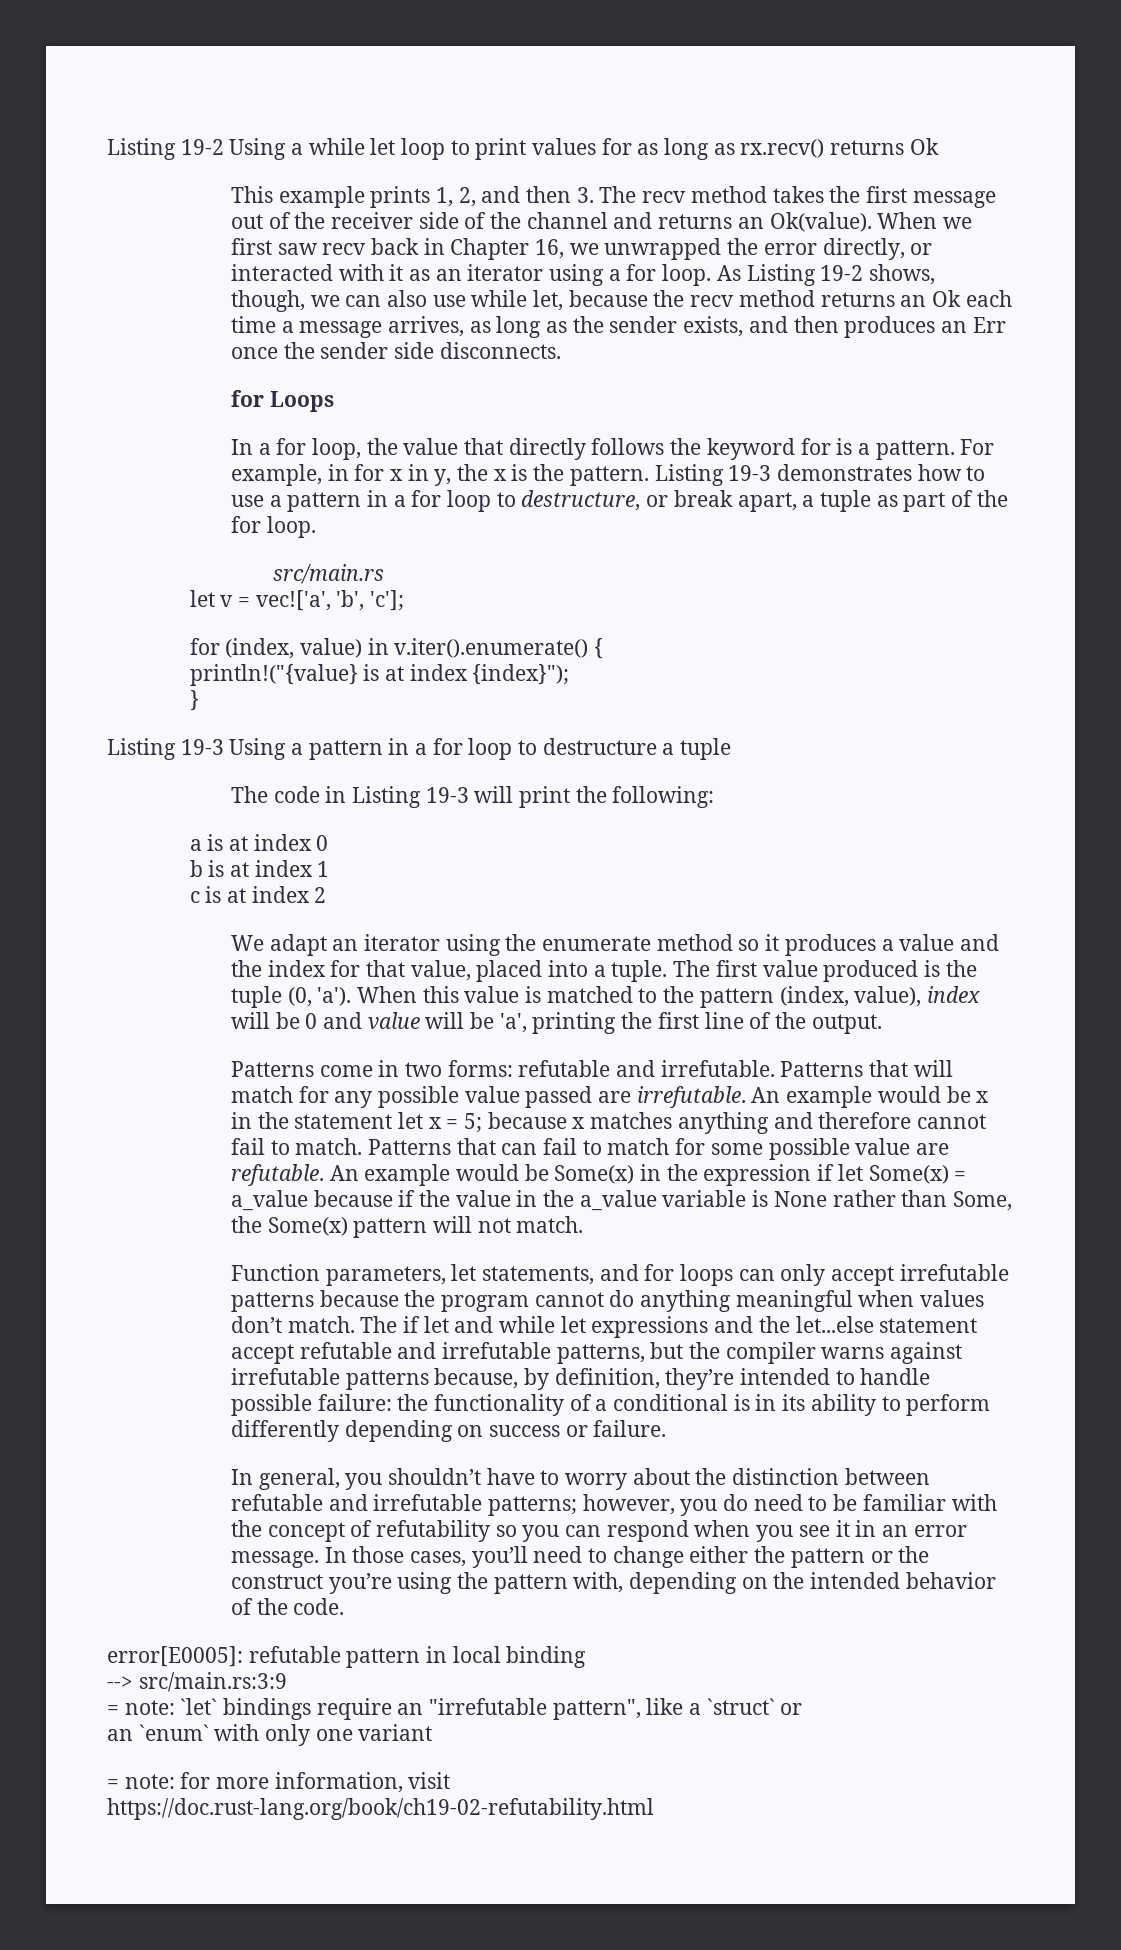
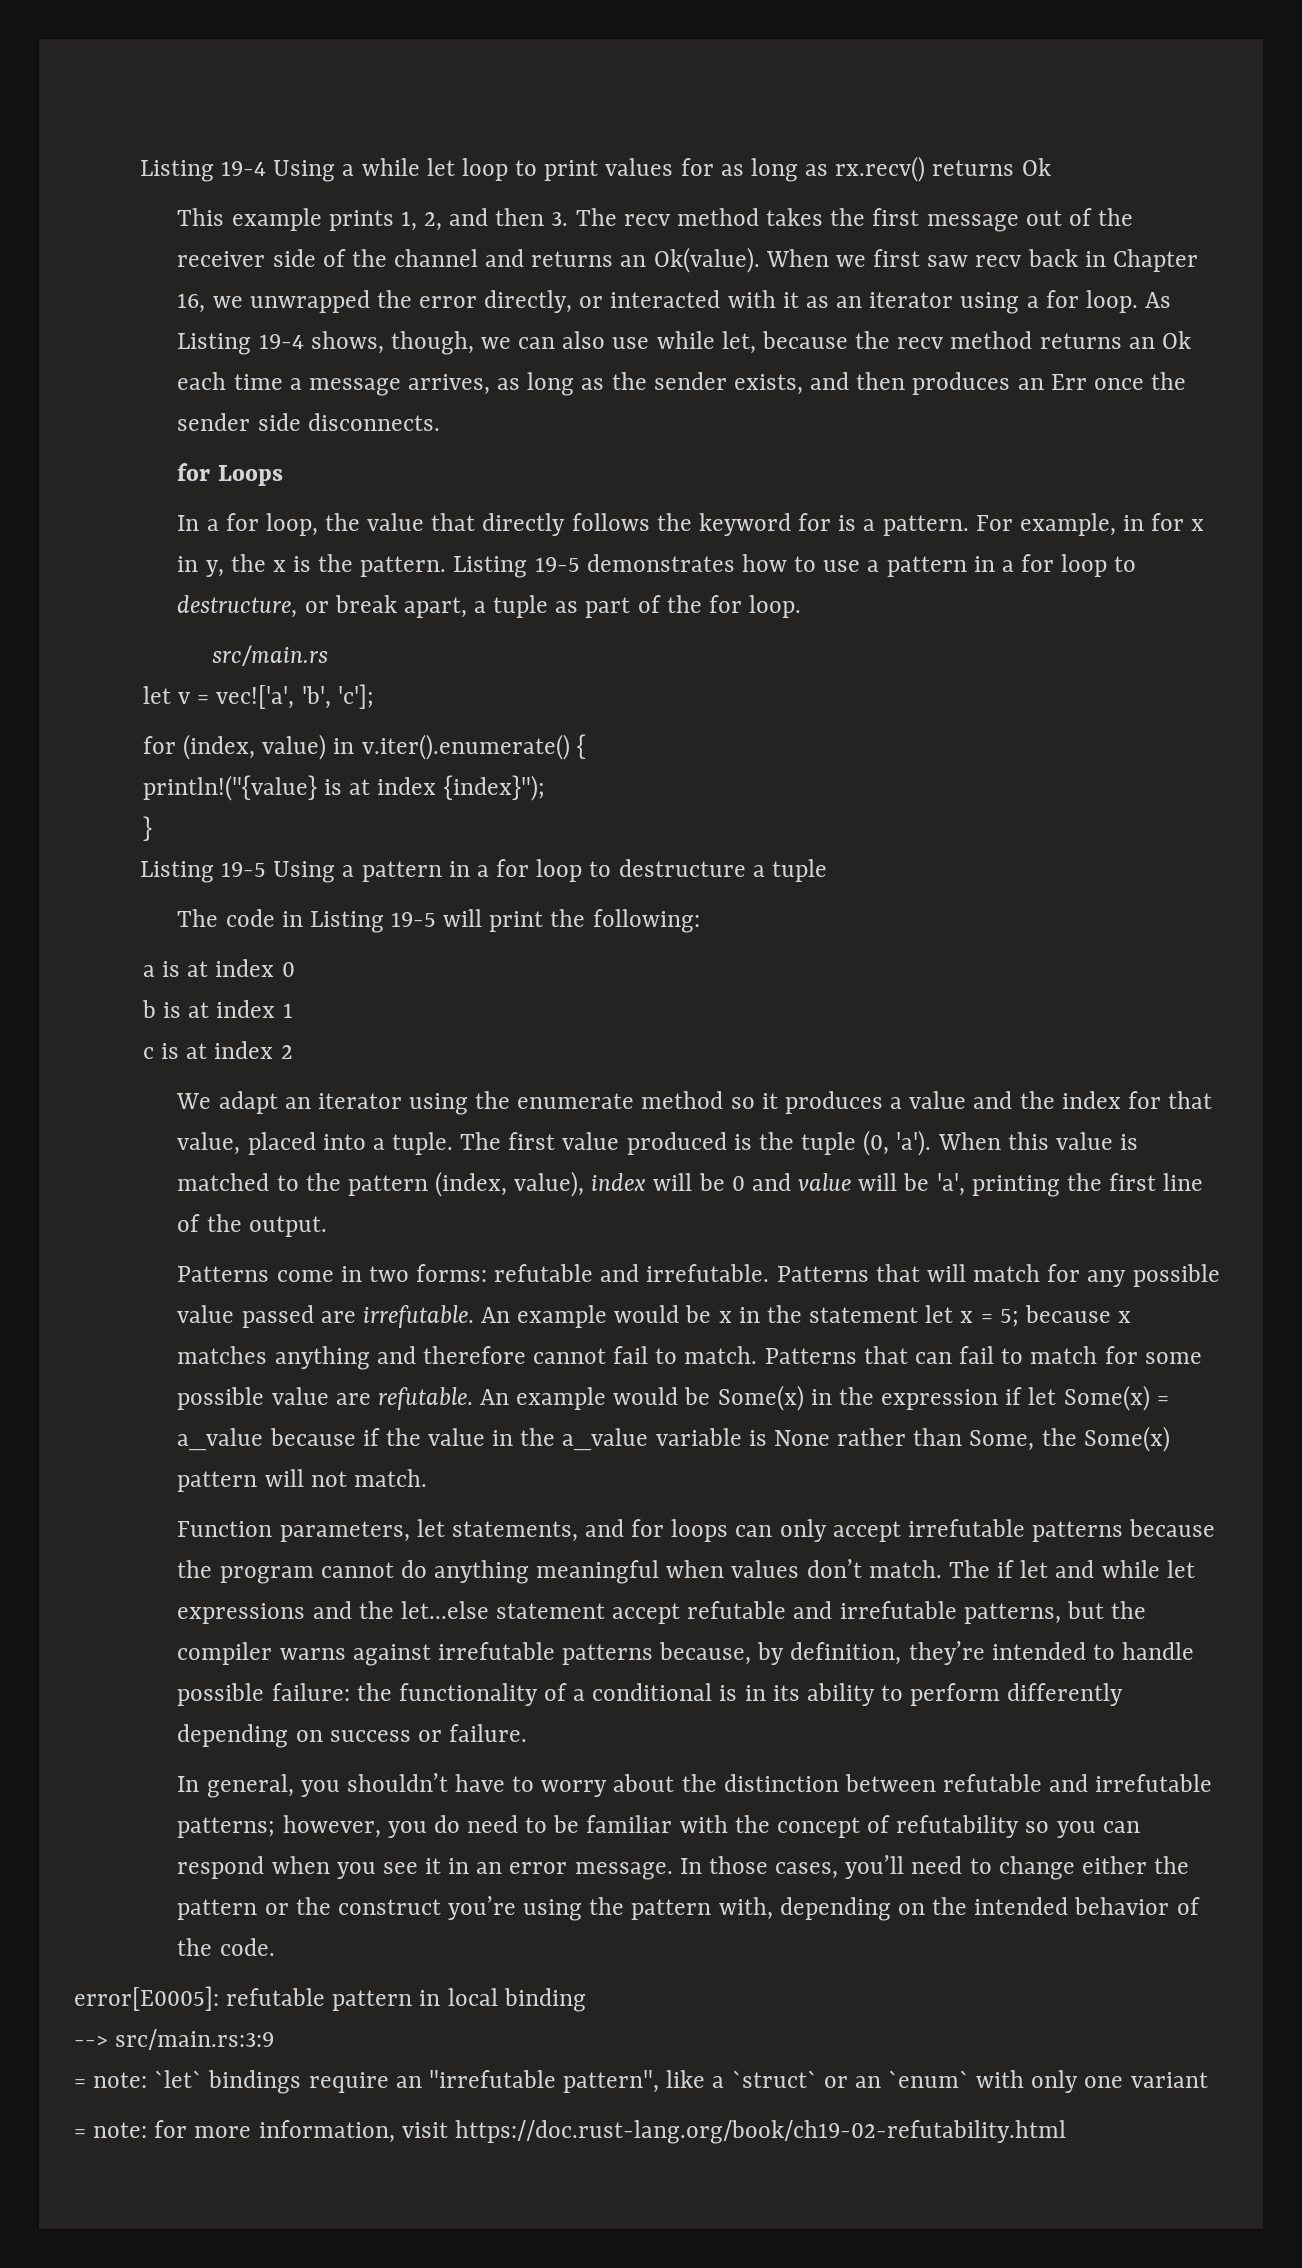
[107,138,224,160] Listing 19-2 -> [140,160,267,182] Listing 19-4
[820,265,864,281] 19-2 -> [258,334,304,349] 19-4
[728,465,772,481] 19-3 -> [534,557,580,572] 19-5
[180,739,224,755] 19-3 -> [221,862,267,877] 19-5
[425,787,469,803] 19-3 -> [390,912,436,927] 19-5
(803, 1709) // -> (848, 2082) none
(451, 1780) // -> (448, 2130) none

